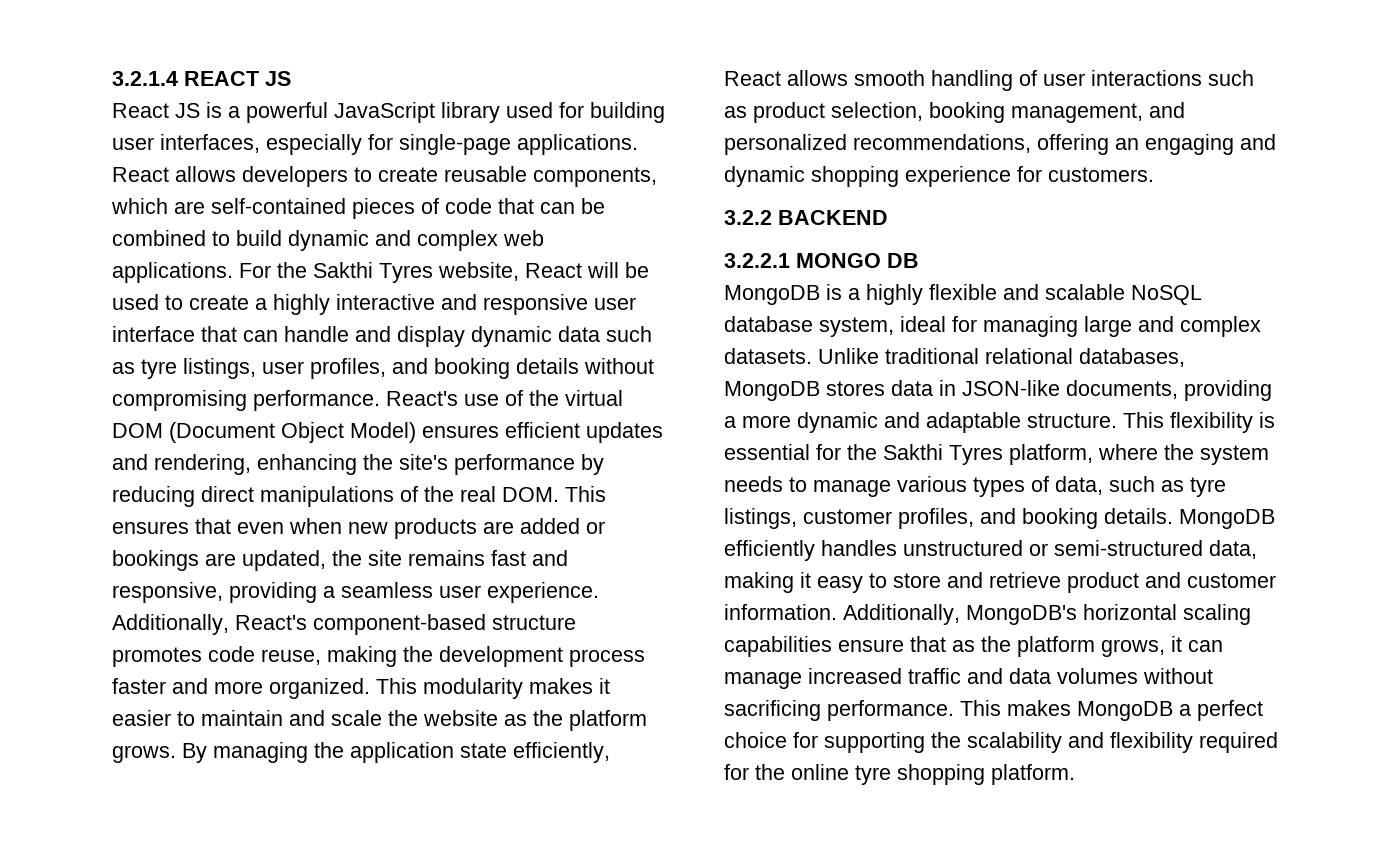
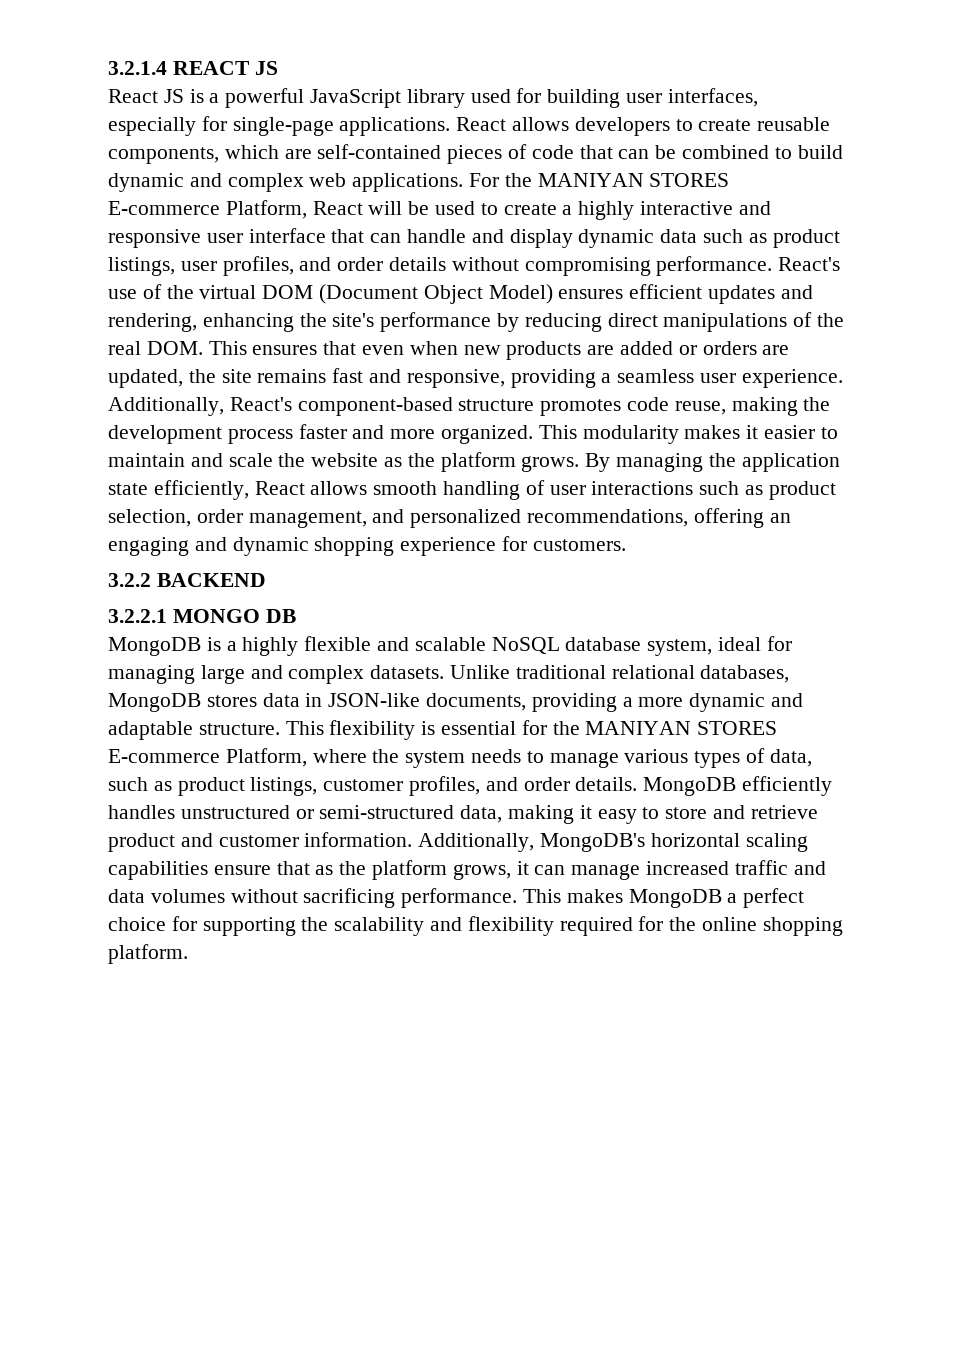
[313,262,519,283] Sakthi Tyres website, -> [537,173,730,187] [108,200,307,219] MANIYAN STORES E-commerce Platform,
[141,359,177,379] tyre -> [772,229,840,248] product
[434,358,510,379] booking -> [337,257,384,271] order
[112,550,199,571] bookings -> [702,341,757,355] orders
[929,102,1005,123] booking -> [196,509,243,523] order
[883,444,1093,465] Sakthi Tyres platform, -> [585,721,778,735] [108,748,307,767] MANIYAN STORES E-commerce Platform,
[1190,477,1226,497] tyre -> [177,777,245,796] product
[1022,508,1098,529] booking -> [523,777,570,791] order
[855,765,891,785] tyre -> (758, 924) none

